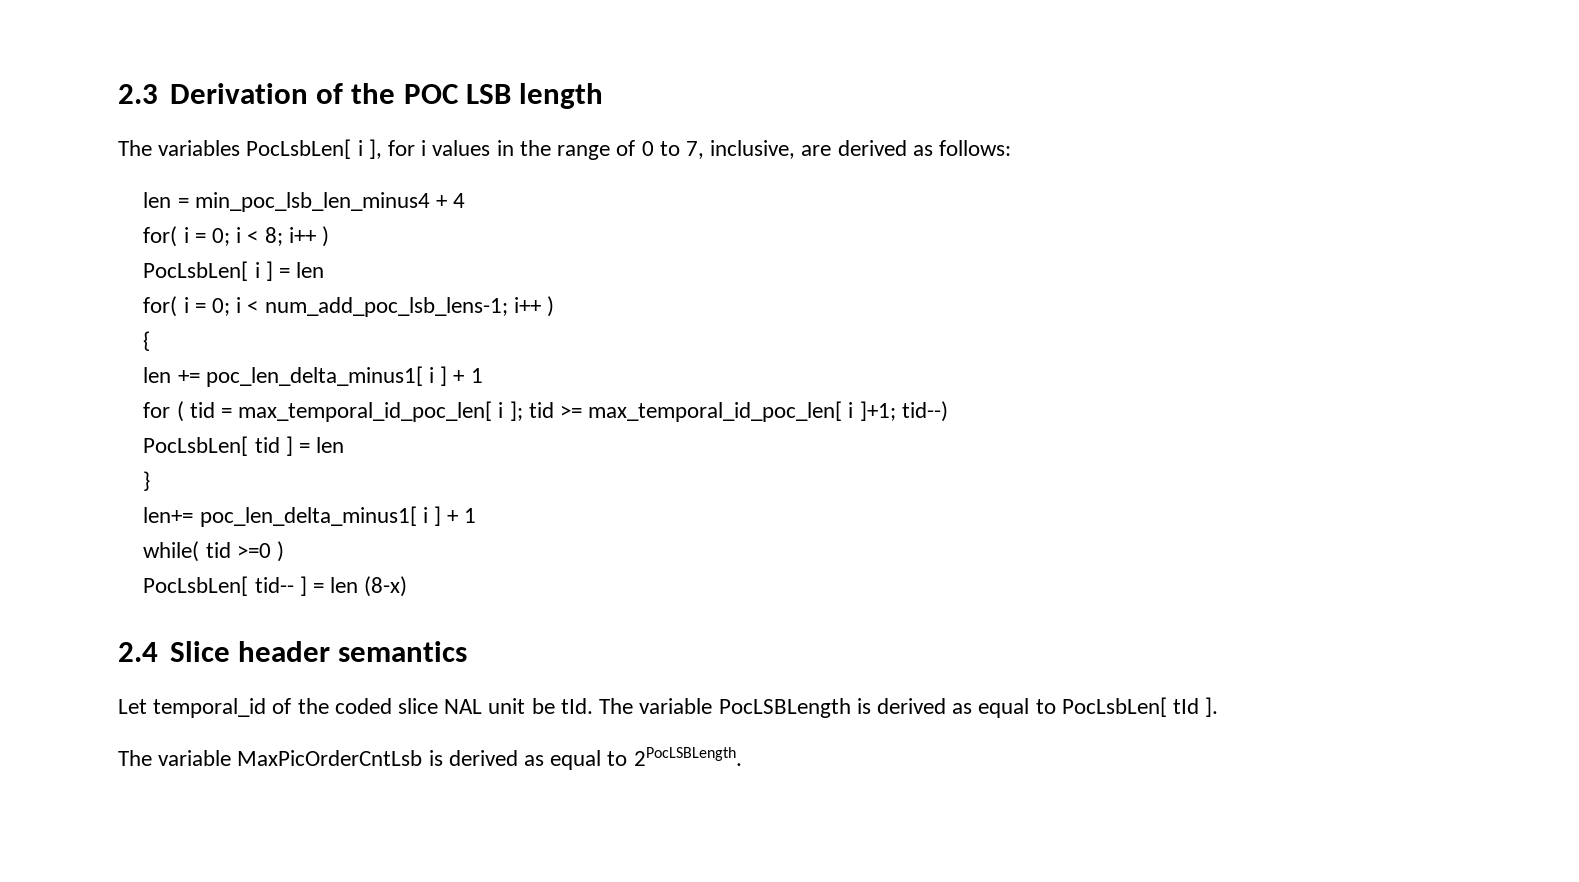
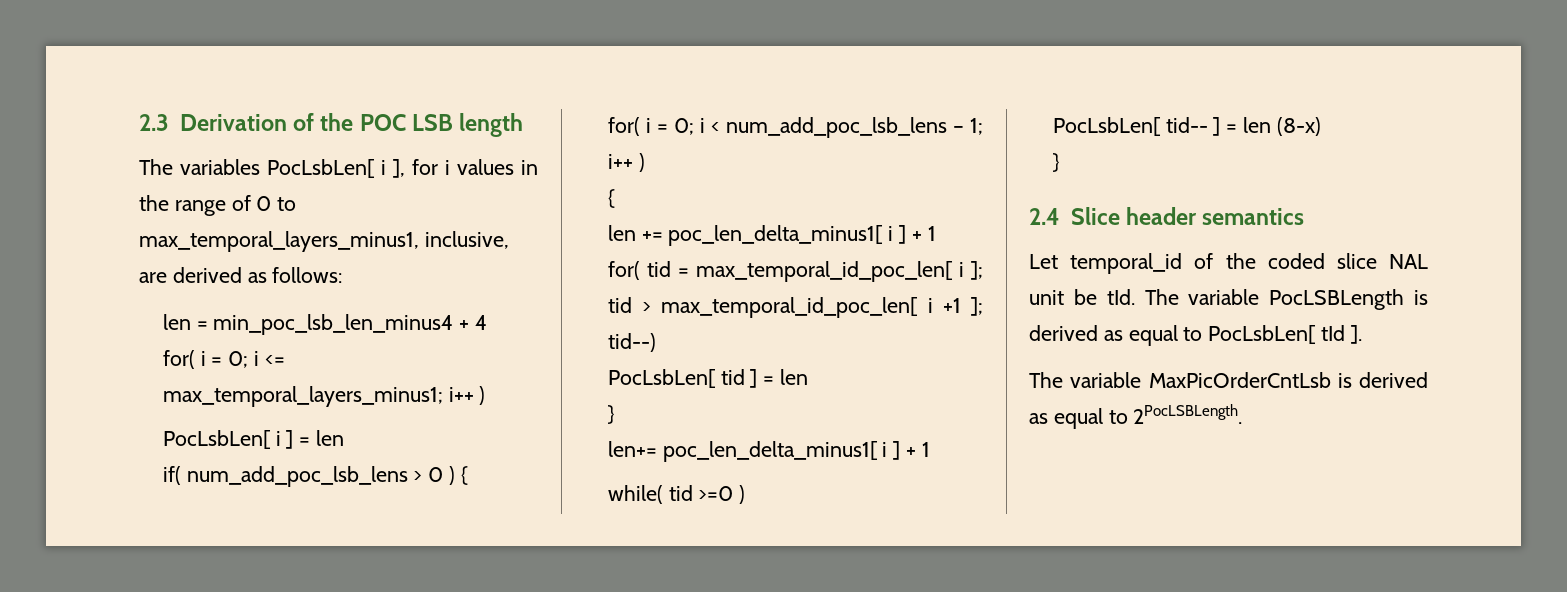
[685,141,704,159] 7, -> [139,231,419,252] max_temporal_layers_minus1,
[247,227,283,246] < 8; -> [264,355,285,366] [162,386,443,407] <= max_temporal_layers_minus1;
[143,296,508,317] // for( i = 0; i < num_add_poc_lsb_lens-1; -> [162,466,468,487] [607,117,983,138] // if( num_add_poc_lsb_lens > 0 ) { // for( i = 0; i < num_add_poc_lsb_lens – 1;
[143,401,184,422] for ( -> [607,261,640,280] for(
[559,401,896,422] >= max_temporal_id_poc_len[ i ]+1; -> [642,297,983,318] > max_temporal_id_poc_len[ i +1 ];
(408, 586) none -> [1052,153,1060,172] // }

